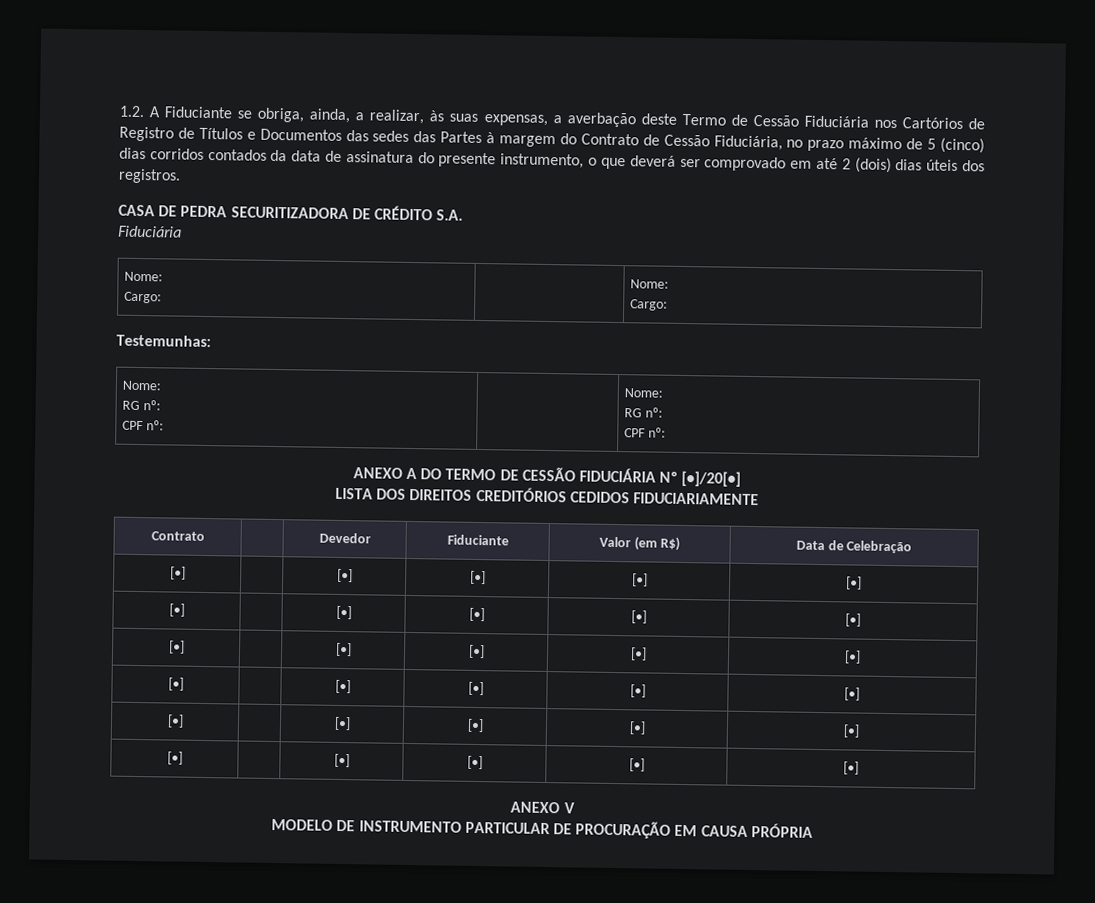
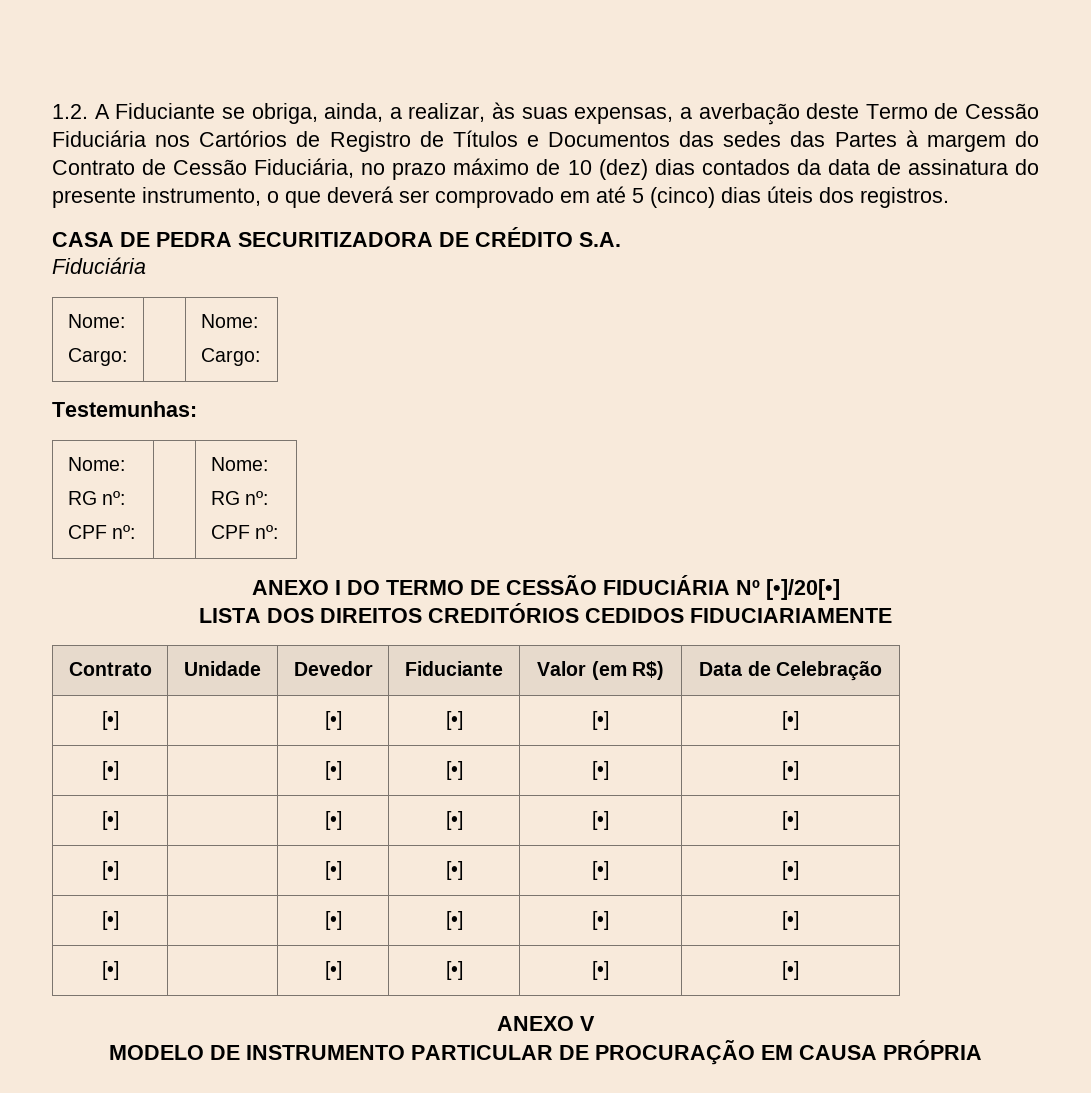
[927,137,986,154] [119,147,204,160] 5 (cinco) dias corridos -> [567,159,695,180] 10 (dez) dias
[841,157,892,174] 2 (dois) -> [632,187,715,208] 5 (cinco)
[405,467,417,480] A -> [334,580,341,595] I
(205, 536) none -> [184,661,261,676] Unidade

